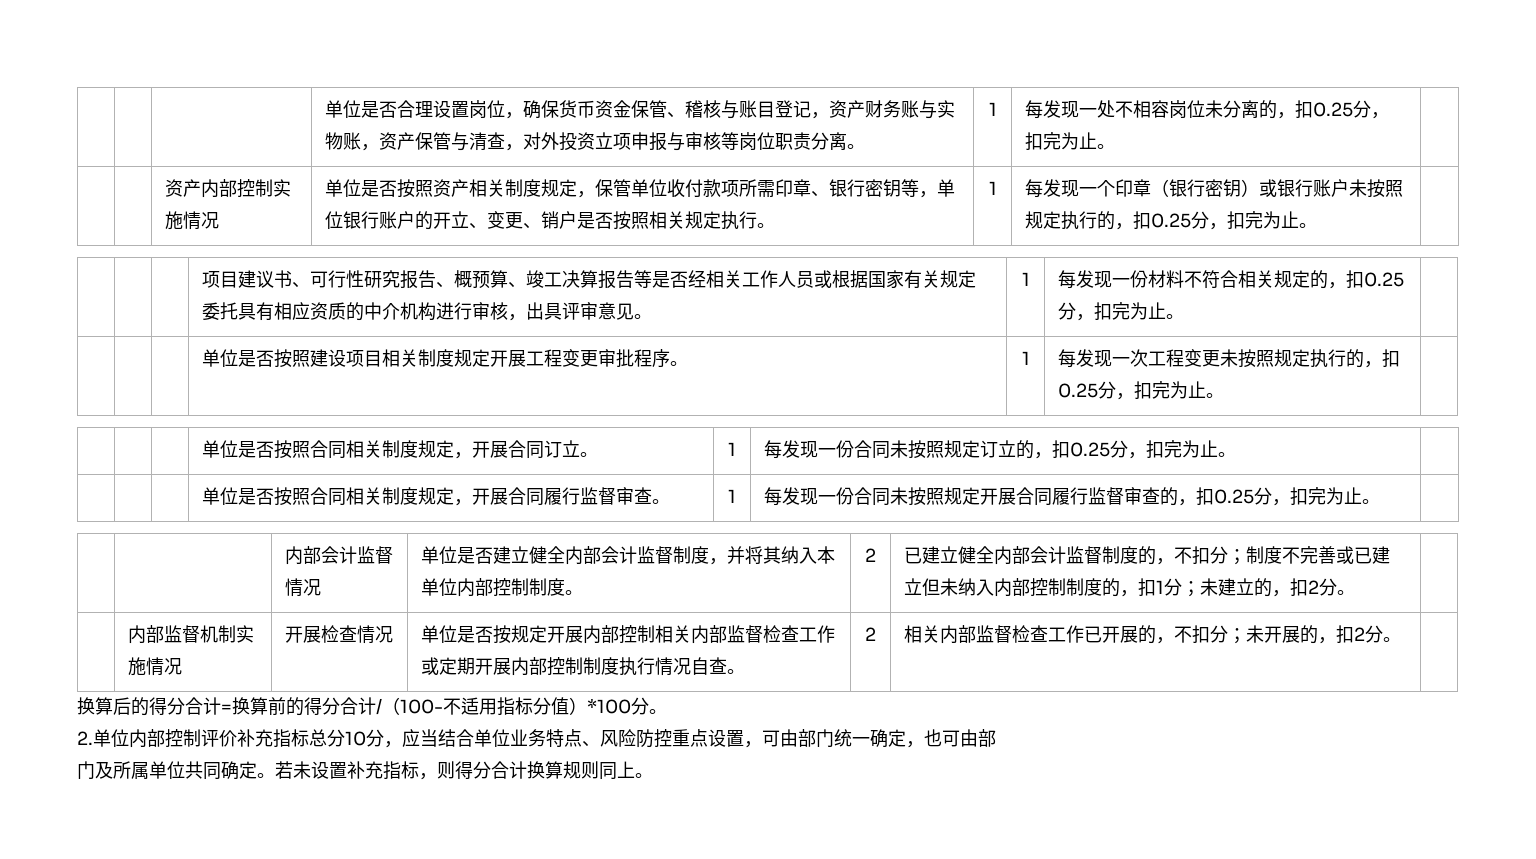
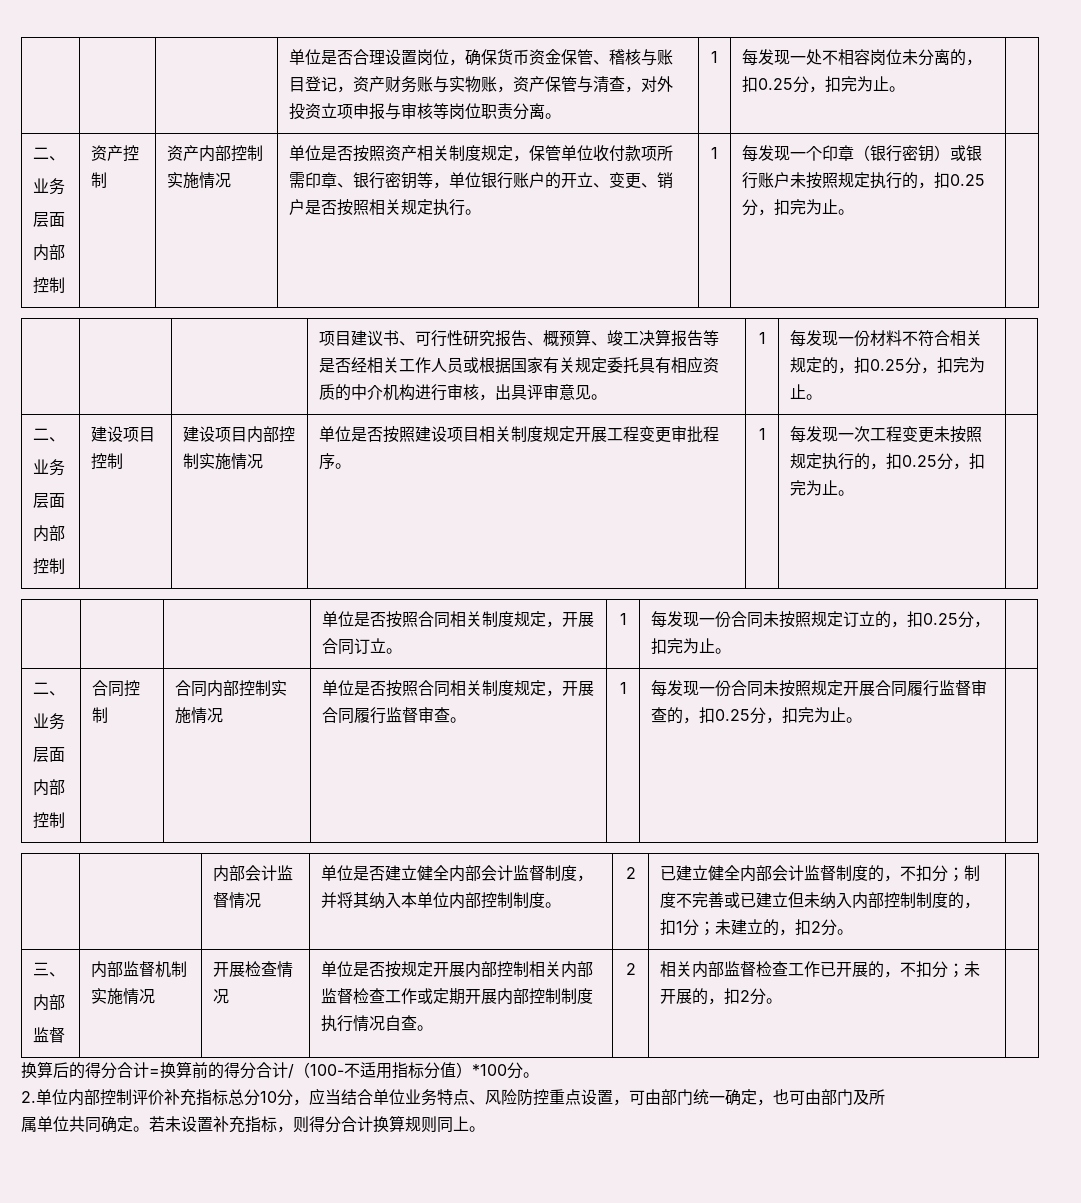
(1116, 146) | -> [33,147,66,161] [33,178,66,195] [33,212,66,227] [33,244,66,261] [33,277,66,294] [91,145,140,162] [91,172,108,188] 二、 // 业务 // 层面 // 内部 // 控制 | 资产控制
(1185, 316) | | -> [33,428,66,442] [33,459,66,476] [33,493,66,508] [33,525,66,542] [33,558,66,575] [91,426,156,442] [91,453,124,470] [183,426,296,443] [183,453,264,470] 二、 // 业务 // 层面 // 内部 // 控制 | 建设项目控制 | 建设项目内部控制实施情况
(1237, 454) | | -> [33,682,66,696] [33,713,66,730] [33,747,66,762] [33,779,66,796] [33,812,66,829] [92,680,141,697] [92,707,109,723] [175,680,288,697] [175,707,224,724] 二、 // 业务 // 层面 // 内部 // 控制 | 合同控制 | 合同内部控制实施情况
(1356, 592) none -> [33,962,66,977] [33,994,66,1011] [33,1027,66,1043] 三、 // 内部 // 监督
(996, 738) // -> (837, 1097) none
(131, 770) none -> (885, 1097) //

